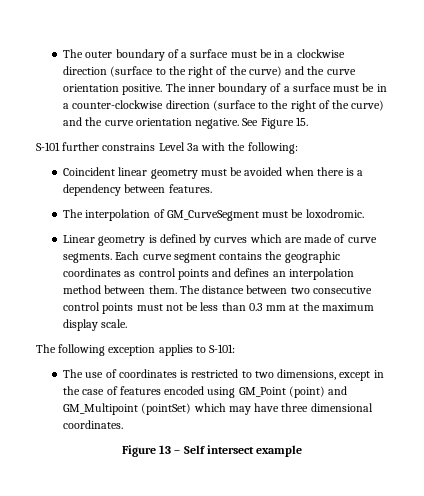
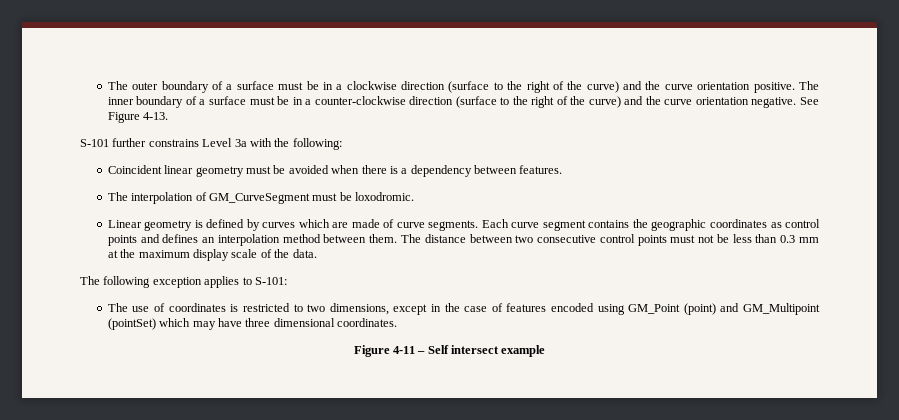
[295,117,308,126] 15. -> [143,112,169,120] 4-13.
[101,319,128,328] scale. -> [231,249,317,258] scale of the data.
[159,445,172,454] 13 -> [392,346,415,354] 4-11

